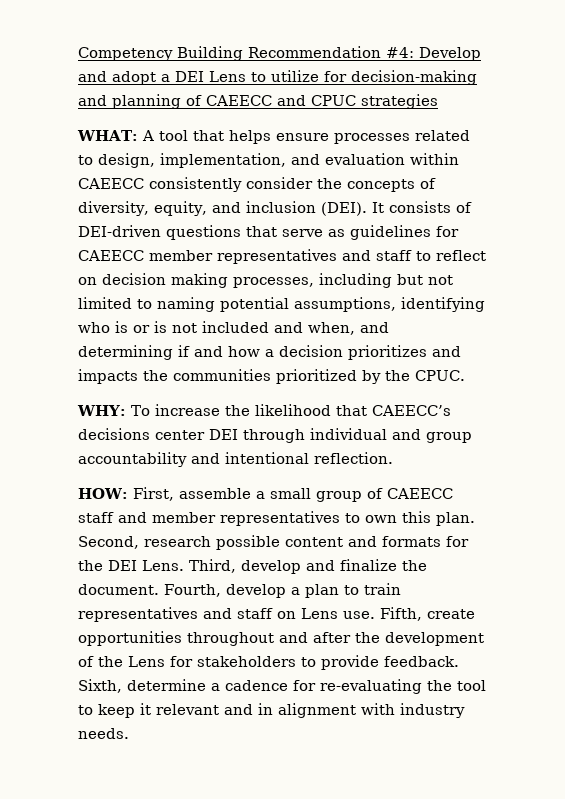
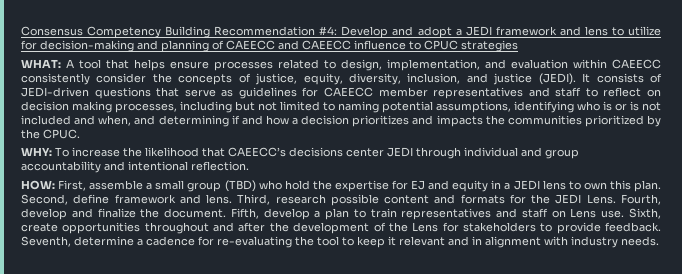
(78, 54) none -> [21,26,83,36] Consensus
[175,71,246,82] DEI Lens -> [465,26,608,36] JEDI framework and lens
(306, 100) none -> [302,40,421,50] CAEECC influence to
[78,201,367,216] diversity, equity, and inclusion (DEI). -> [255,73,576,85] justice, equity, diversity, inclusion, and justice (JEDI).
[78,225,161,237] DEI-driven -> [21,87,89,97] JEDI-driven
[209,429,238,440] DEI -> [387,147,413,157] JEDI
[366,488,453,499] [78,511,340,526] of CAEECC staff and member representatives -> [224,180,566,192] (TBD) who hold the expertise for EJ and equity in a JEDI lens
(139, 542) none -> [73,194,271,205] define framework and lens. Third,
[108,559,236,573] DEI Lens. Third, -> [555,194,661,205] JEDI Lens. Fourth,
[164,584,221,597] Fourth, -> [230,208,259,219] Fifth,
[380,607,422,621] Fifth, -> [628,208,661,219] Sixth,
[78,679,122,693] Sixth, -> [21,236,71,247] Seventh,

